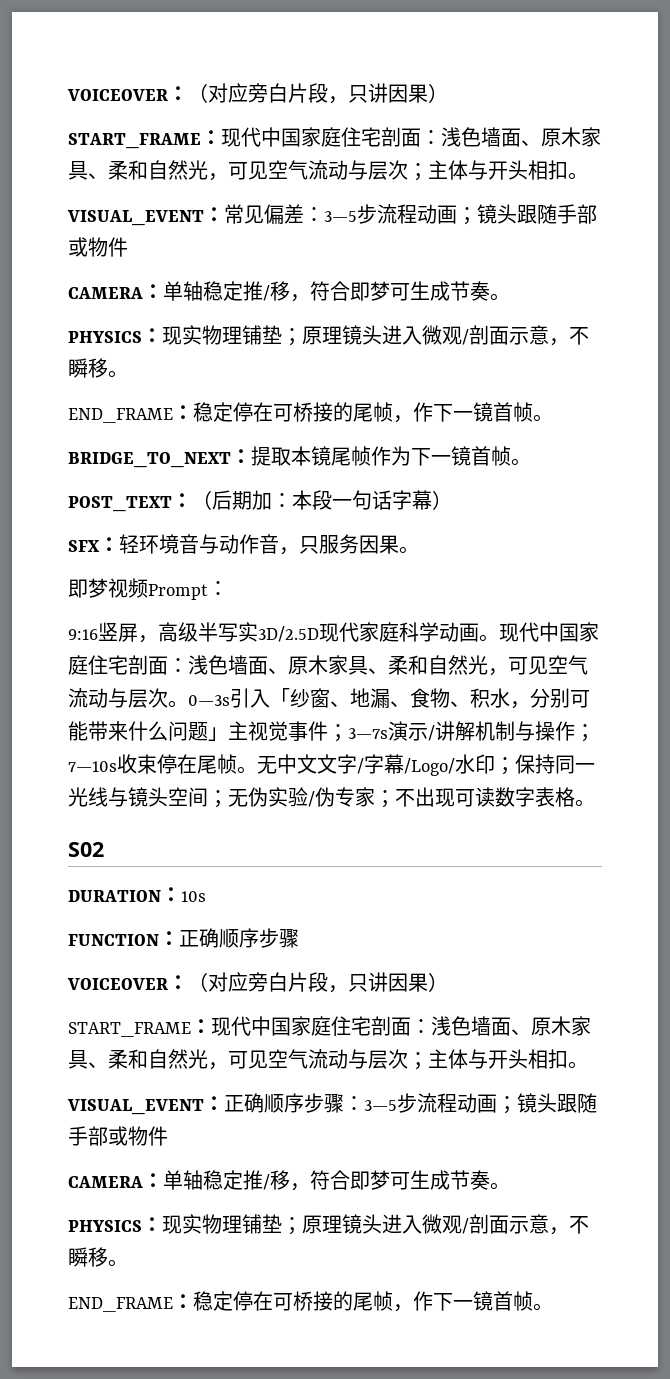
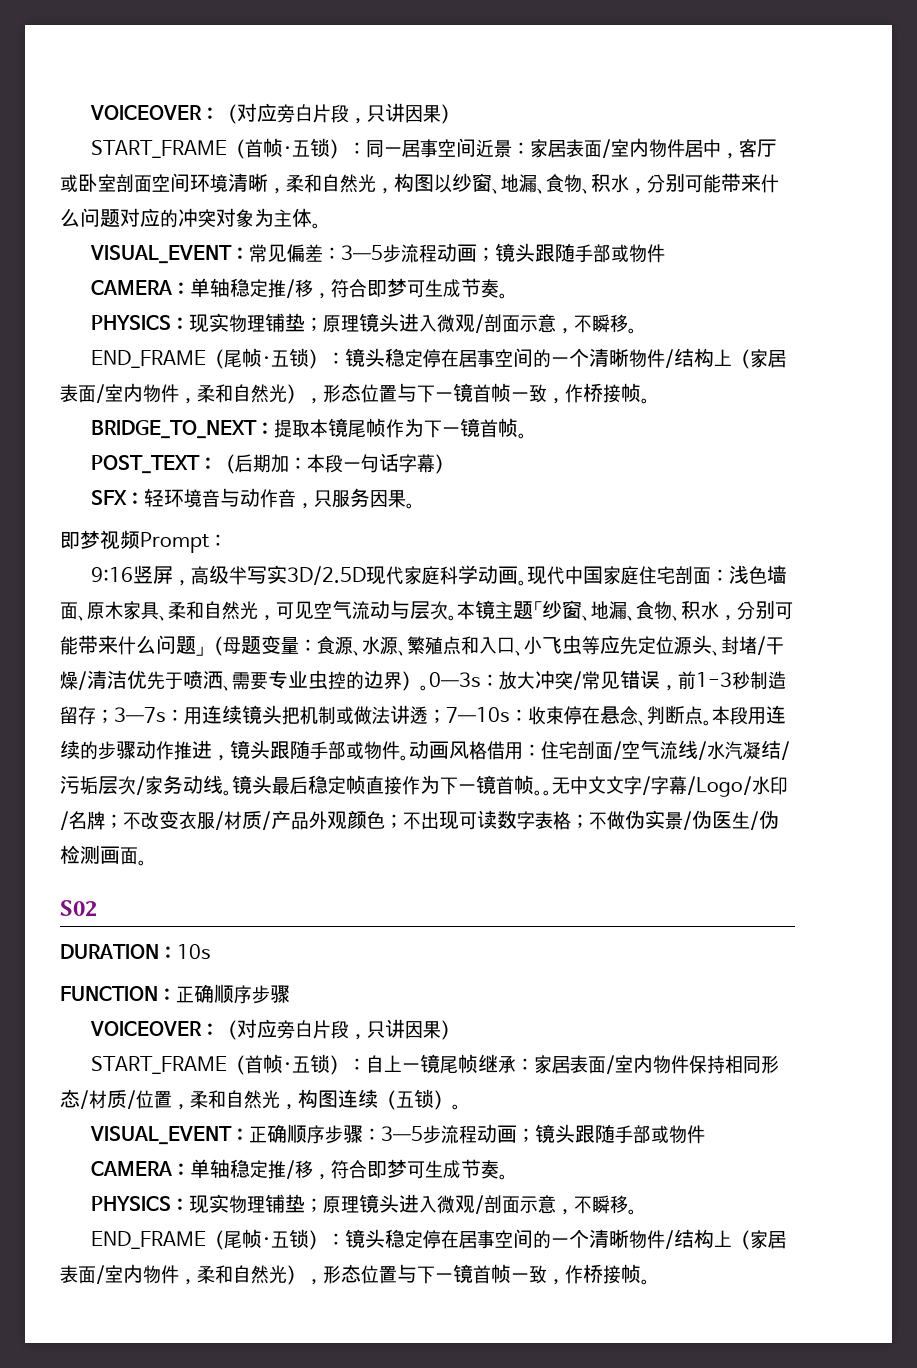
[67,83,448,104] [68,127,601,149] [68,160,568,181] VOICEOVER：（对应旁白片段，只讲因果） // START_FRAME：现代中国家庭住宅剖面：浅色墙面、原木家具、柔和自然光，可见空气流动与层次；主体与开头相扣 -> [90,103,460,124] [91,138,778,159] [60,173,779,194] [60,208,312,228] VOICEOVER：（对应旁白片段，只讲因果） // START_FRAME（首帧·五锁）：同一居事空间近景：家居表面/室内物件居中，客厅或卧室剖面空间环境清晰，柔和自然光，构图以纱窗、地漏、食物、积水，分别可能带来什么问题对应的冲突对象为主体
[173,402,513,423] ：稳定停在可桥接的尾帧，作下一镜首 -> [206,348,787,369] [60,383,621,404] （尾帧·五锁）：镜头稳定停在居事空间的一个清晰物件/结构上（家居表面/室内物件，柔和自然光），形态位置与下一镜首帧一致，作桥接
[188,688,270,708] 0—3s引入 -> [457,600,533,620] 本镜主题
[228,721,595,742] [68,754,237,774] 主视觉事件；3—7s演示/讲解机制与操作；7—10s收束停在尾帧 -> [205,635,784,656] [60,670,786,691] [60,705,786,726] [60,740,790,761] [60,775,543,796] （母题变量：食源、水源、繁殖点和入口、小飞虫等应先定位源头、封堵/干燥/清洁优先于喷洒、需要专业虫控的边界）。0—3s：放大冲突/常见错误，前1-3秒制造留存；3—7s：用连续镜头把机制或做法讲透；7—10s：收束停在悬念、判断点。本段用连续的步骤动作推进，镜头跟随手部或物件。动画风格借用：住宅剖面/空气流线/水汽凝结/污垢层次/家务动线。镜头最后稳定帧直接作为下一镜首帧。
[495,754,595,775] [68,787,375,808] ；保持同一光线与镜头空间；无伪实验/伪专家 -> [60,810,385,830] /名牌；不改变衣服/材质/产品外观颜色
(575, 797) none -> [571,810,779,830] [60,845,138,865] ；不做伪实景/伪医生/伪检测画面
[191,1016,591,1036] [68,1049,568,1070] ：现代中国家庭住宅剖面：浅色墙面、原木家具、柔和自然光，可见空气流动与层次；主体与开头相扣 -> [227,1054,780,1075] [60,1089,452,1110] （首帧·五锁）：自上一镜尾帧继承：家居表面/室内物件保持相同形态/材质/位置，柔和自然光，构图连续（五锁）
[173,1291,513,1312] ：稳定停在可桥接的尾帧，作下一镜首 -> [206,1229,787,1250] [60,1264,621,1285] （尾帧·五锁）：镜头稳定停在居事空间的一个清晰物件/结构上（家居表面/室内物件，柔和自然光），形态位置与下一镜首帧一致，作桥接

